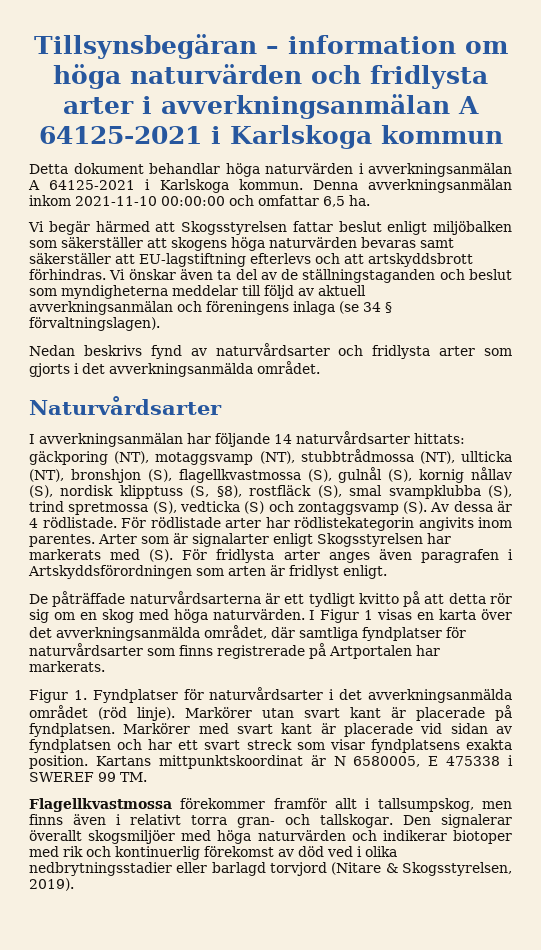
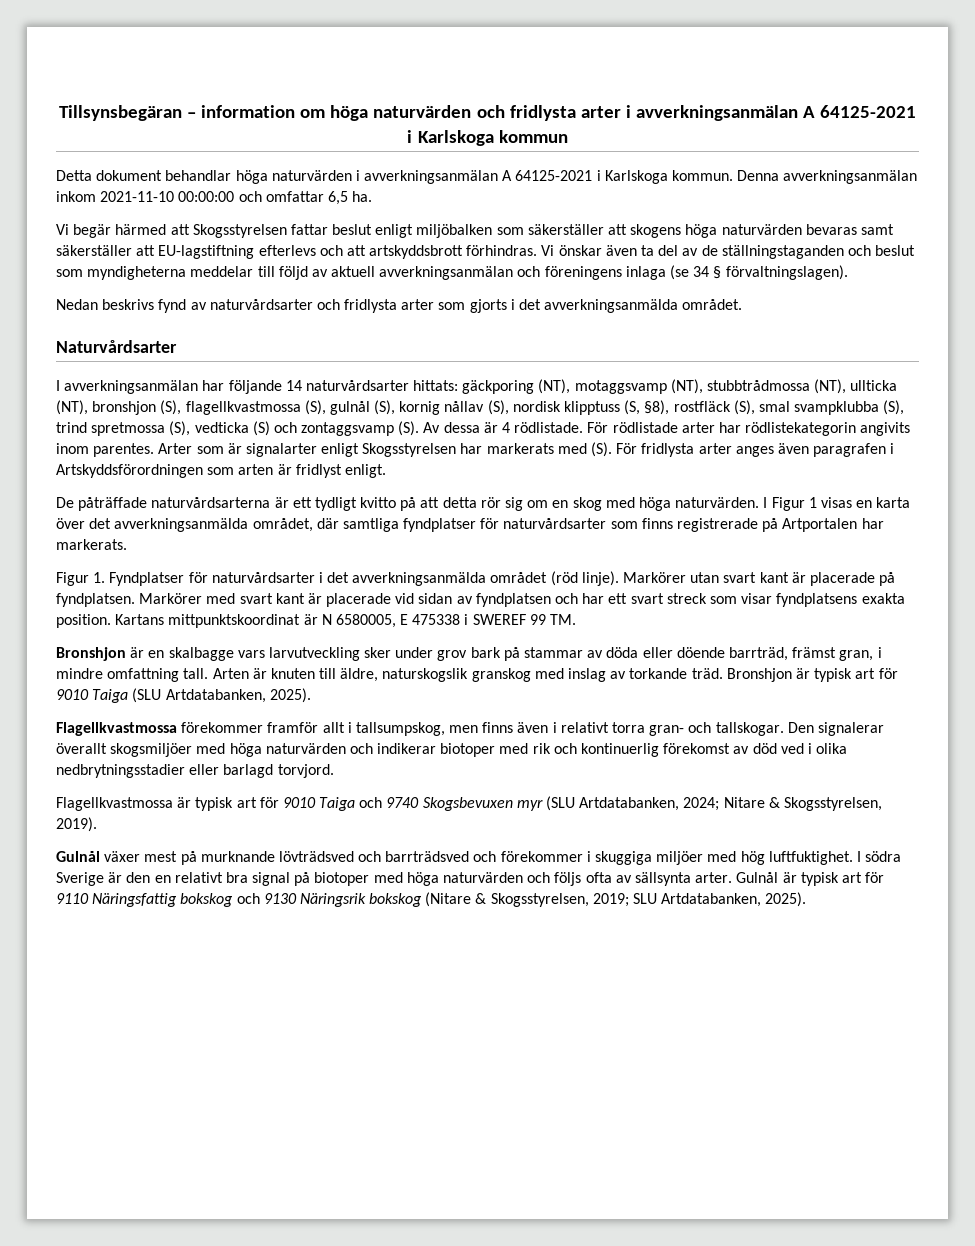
(147, 777) none -> [56,647,882,661] [56,668,898,682] [56,688,311,703] // Bronshjon är en skalbagge vars larvutveckling sker under grov bark på stammar av döda eller döende barrträd, främst gran, i mindre omfattning tall. Arten är knuten till äldre, naturskogslik granskog med inslag av torkande träd. Bronshjon är typisk art för 9010 Taiga (SLU Artdatabanken, 2025).
[270,862,512,876] [29,878,74,891] torvjord (Nitare & Skogsstyrelsen, 2019). -> [277,764,334,778] [56,796,882,811] [56,817,97,832] [56,851,902,865] [56,872,885,886] [56,892,807,907] torvjord. // Flagellkvastmossa är typisk art för 9010 Taiga och 9740 Skogsbevuxen myr (SLU Artdatabanken, 2024; Nitare & Skogsstyrelsen, 2019). // Gulnål växer mest på murknande lövträdsved och barrträdsved och förekommer i skuggiga miljöer med hög luftfuktighet. I södra Sverige är den en relativt bra signal på biotoper med höga naturvärden och följs ofta av sällsynta arter. Gulnål är typisk art för 9110 Näringsfattig bokskog och 9130 Näringsrik bokskog (Nitare & Skogsstyrelsen, 2019; SLU Artdatabanken, 2025).

